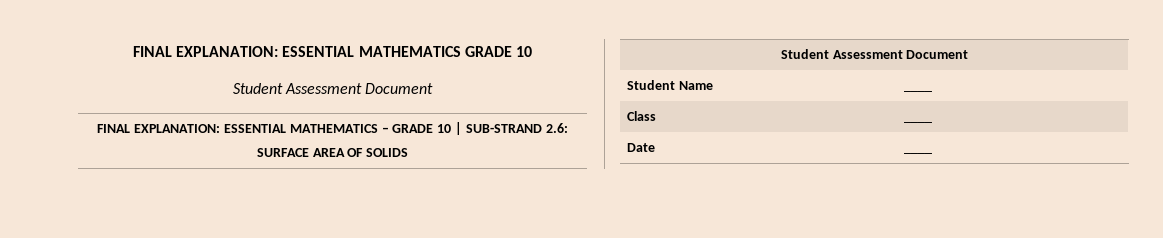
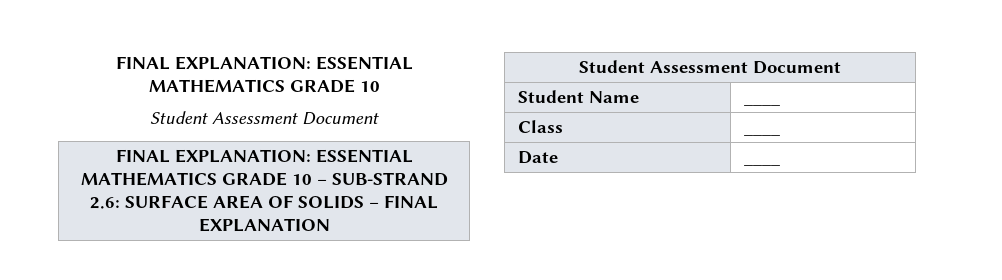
[381,122,462,135] – GRADE 10 | -> [221,172,327,186] GRADE 10 –
(409, 152) none -> [369,195,438,209] [198,218,330,232] – FINAL EXPLANATION

